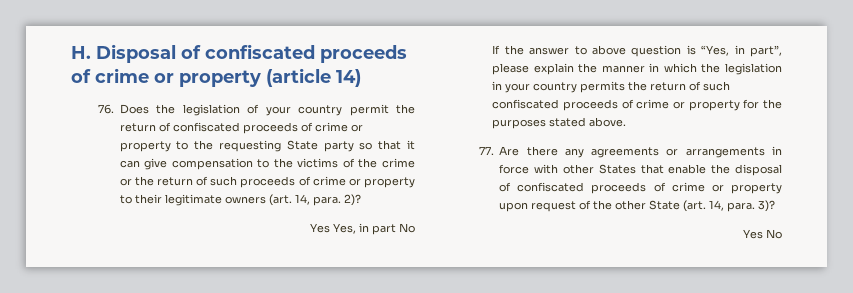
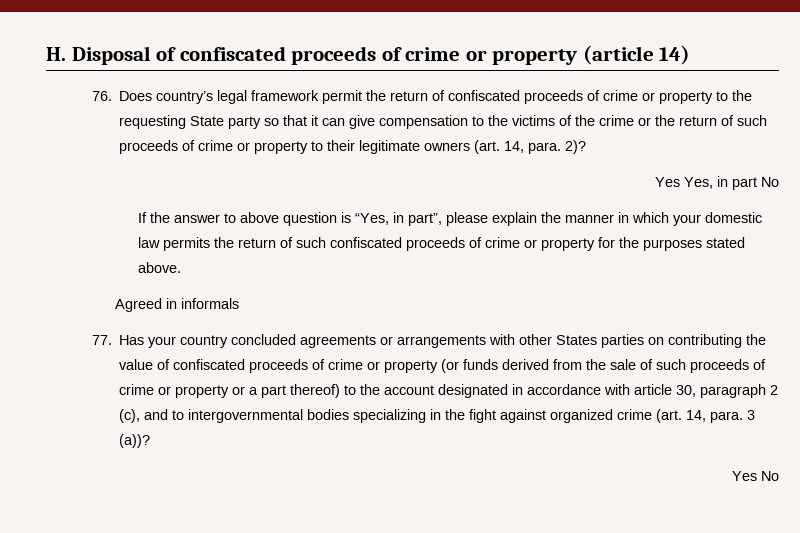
[156,104,343,116] the legislation of your country -> [156,90,320,104] country’s legal framework
[701,63,782,75] [492,81,578,93] the legislation in your country -> [672,212,762,226] [137,237,160,248] your domestic law
[478,146,584,158] 77. Are there any -> [114,298,239,312] [91,334,297,348] Agreed in informals // 77. Has your country concluded
[772,146,782,155] [499,164,530,174] in force -> (487, 341) none
[640,164,782,176] [499,182,782,194] [499,200,776,212] that enable the disposal of confiscated proceeds of crime or property upon request of the other State (art. 14, para. 3)? -> [601,334,767,348] [119,359,767,373] [119,384,779,398] [119,409,756,423] [119,434,151,448] parties on contributing the value of confiscated proceeds of crime or property (or funds derived from the sale of such proceeds of crime or property or a part thereof) to the account designated in accordance with article 30, paragraph 2 (c), and to intergovernmental bodies specializing in the fight against organized crime (art. 14, para. 3 (a))?

